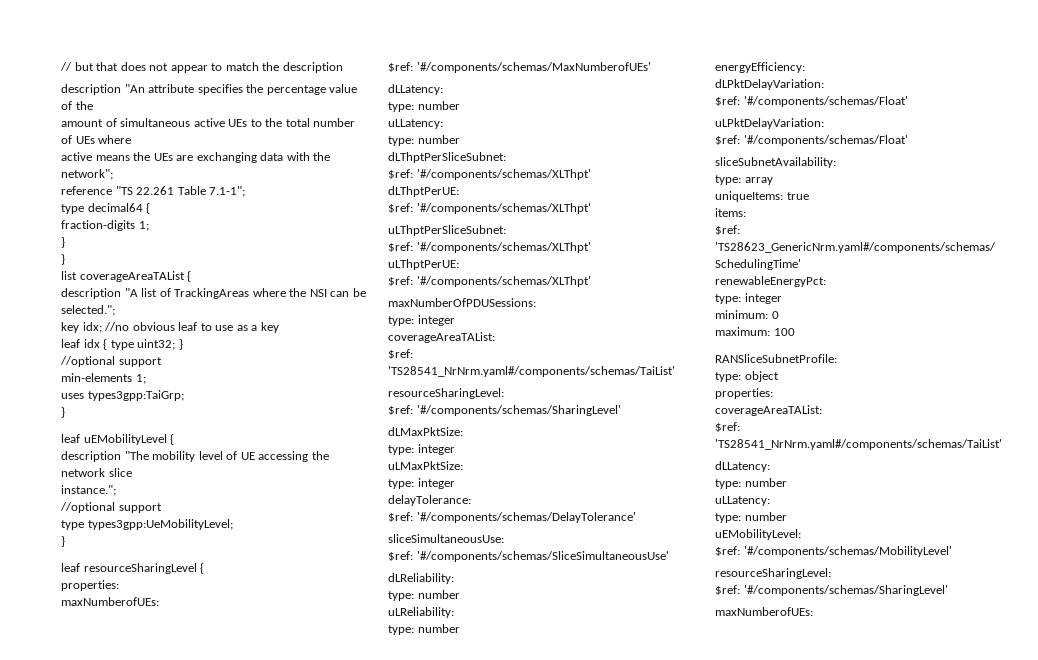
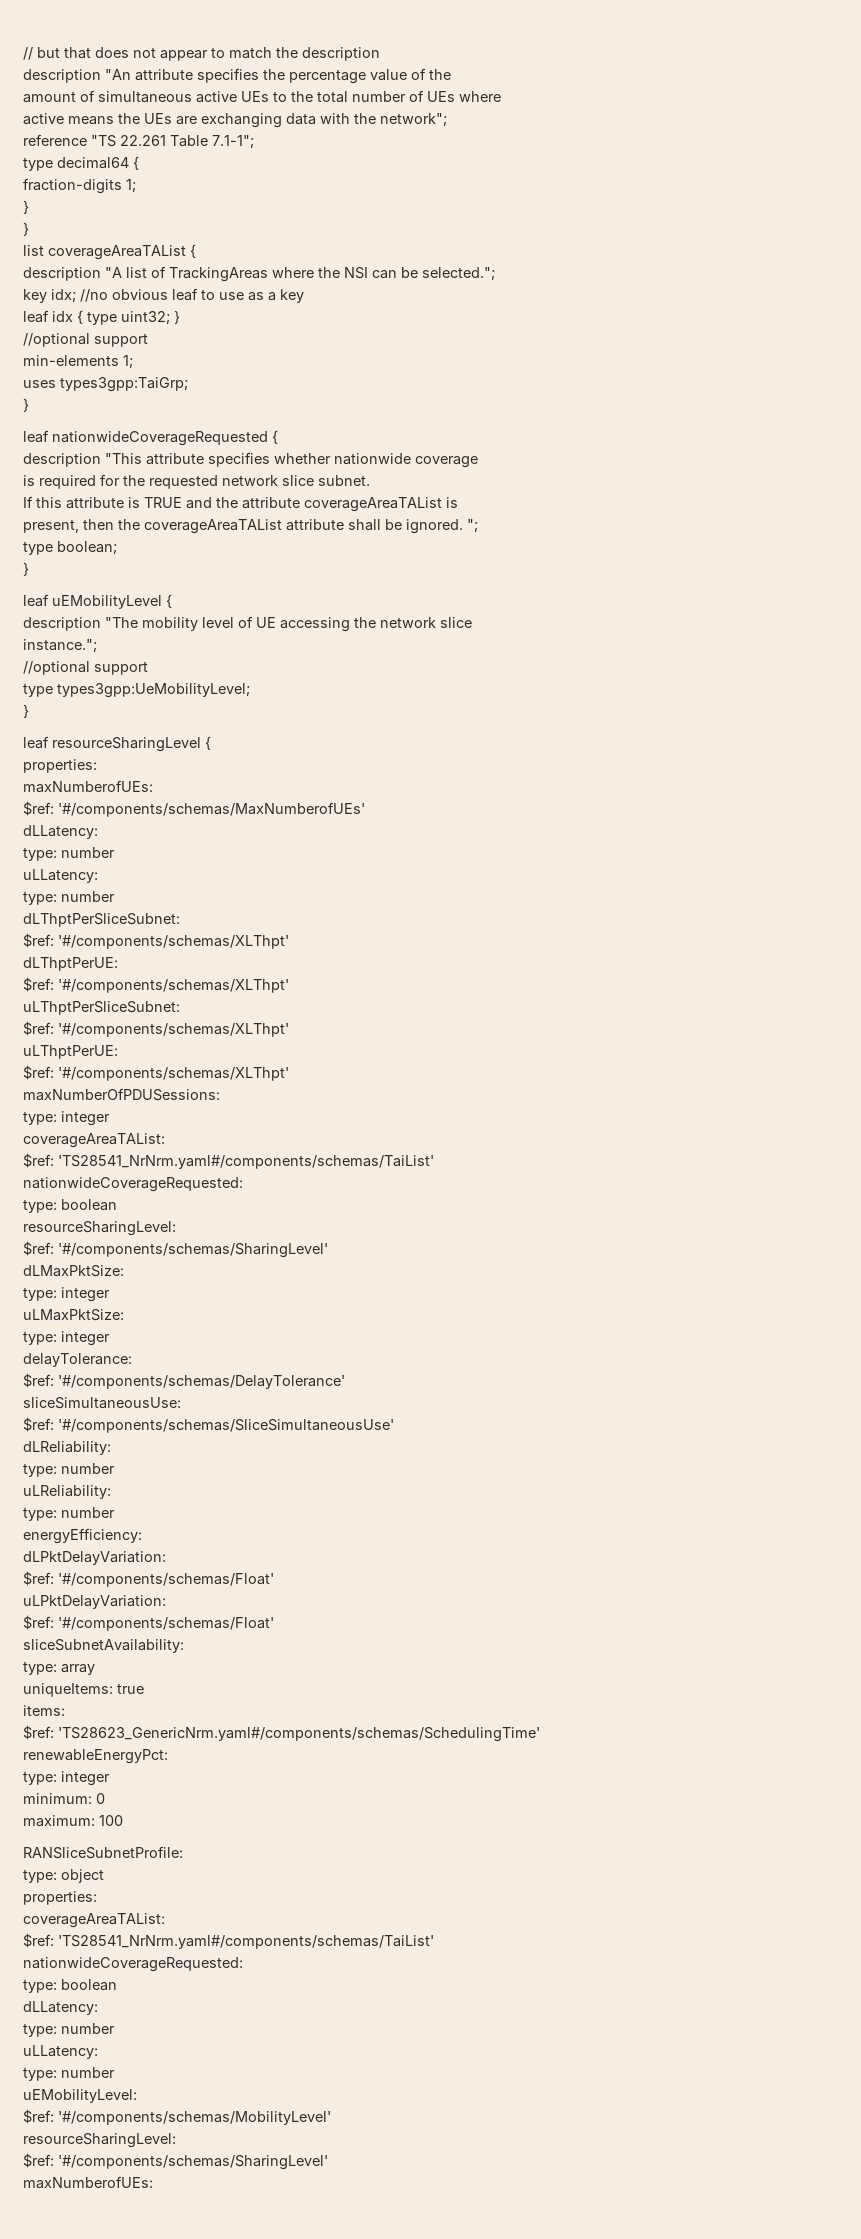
(65, 412) none -> [23,430,278,446] [23,452,478,468] [23,474,370,489] [23,496,458,512] [23,519,478,534] [23,541,117,555] [23,562,29,576] // leaf nationwideCoverageRequested { // description "This attribute specifies whether nationwide coverage // is required for the requested network slice subnet. // If this attribute is TRUE and the attribute coverageAreaTAList is // present, then the coverageAreaTAList attribute shall be ignored. "; // type boolean; // }
(675, 371) none -> [23,1177,243,1192] [23,1199,117,1213] // nationwideCoverageRequested: // type: boolean
(1002, 444) none -> [23,1957,243,1972] [23,1979,117,1993] // nationwideCoverageRequested: // type: boolean

